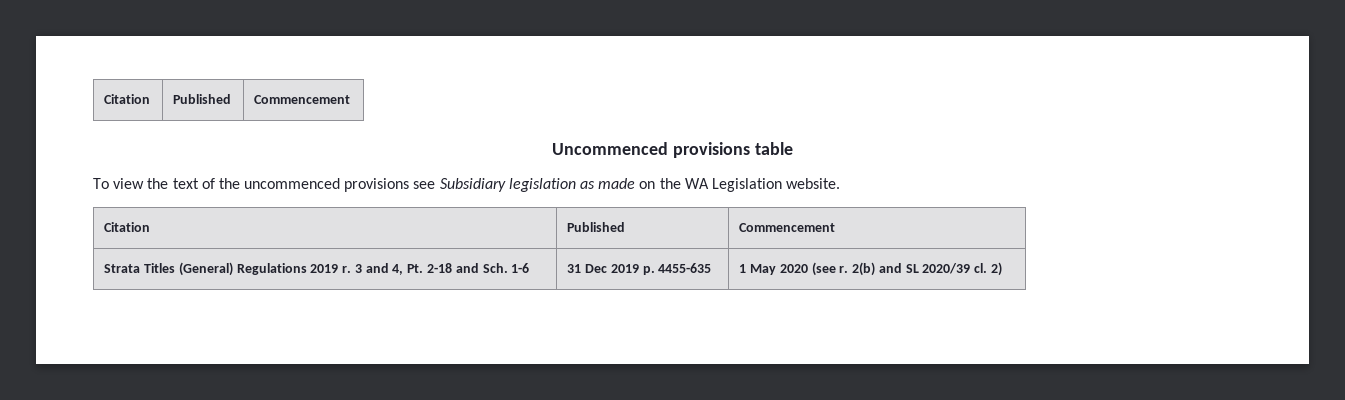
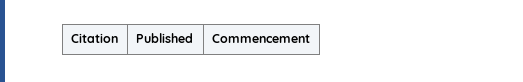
[104,94,151,104] [173,94,232,104] [254,95,351,104] [552,142,793,158] [93,178,841,192] [104,222,151,232] [567,222,626,232] [739,223,836,232] [104,262,530,276] [567,263,712,275] [739,262,1002,276] Citation | Published | Commencement // Uncommenced provisions table // To view the text of the uncommenced provisions see Subsidiary legislation as made on the WA Legislation website. // Citation | Published | Commencement // Strata Titles (General) Regulations 2019 r. 3 and 4, Pt. 2-18 and Sch. 1-6 | 31 Dec 2019 p. 4455-635 | 1 May 2020 (see r. 2(b) and SL 2020/39 cl. 2) -> [70,33,118,43] [135,33,193,43] [211,34,310,43] Citation | Published | Commencement

